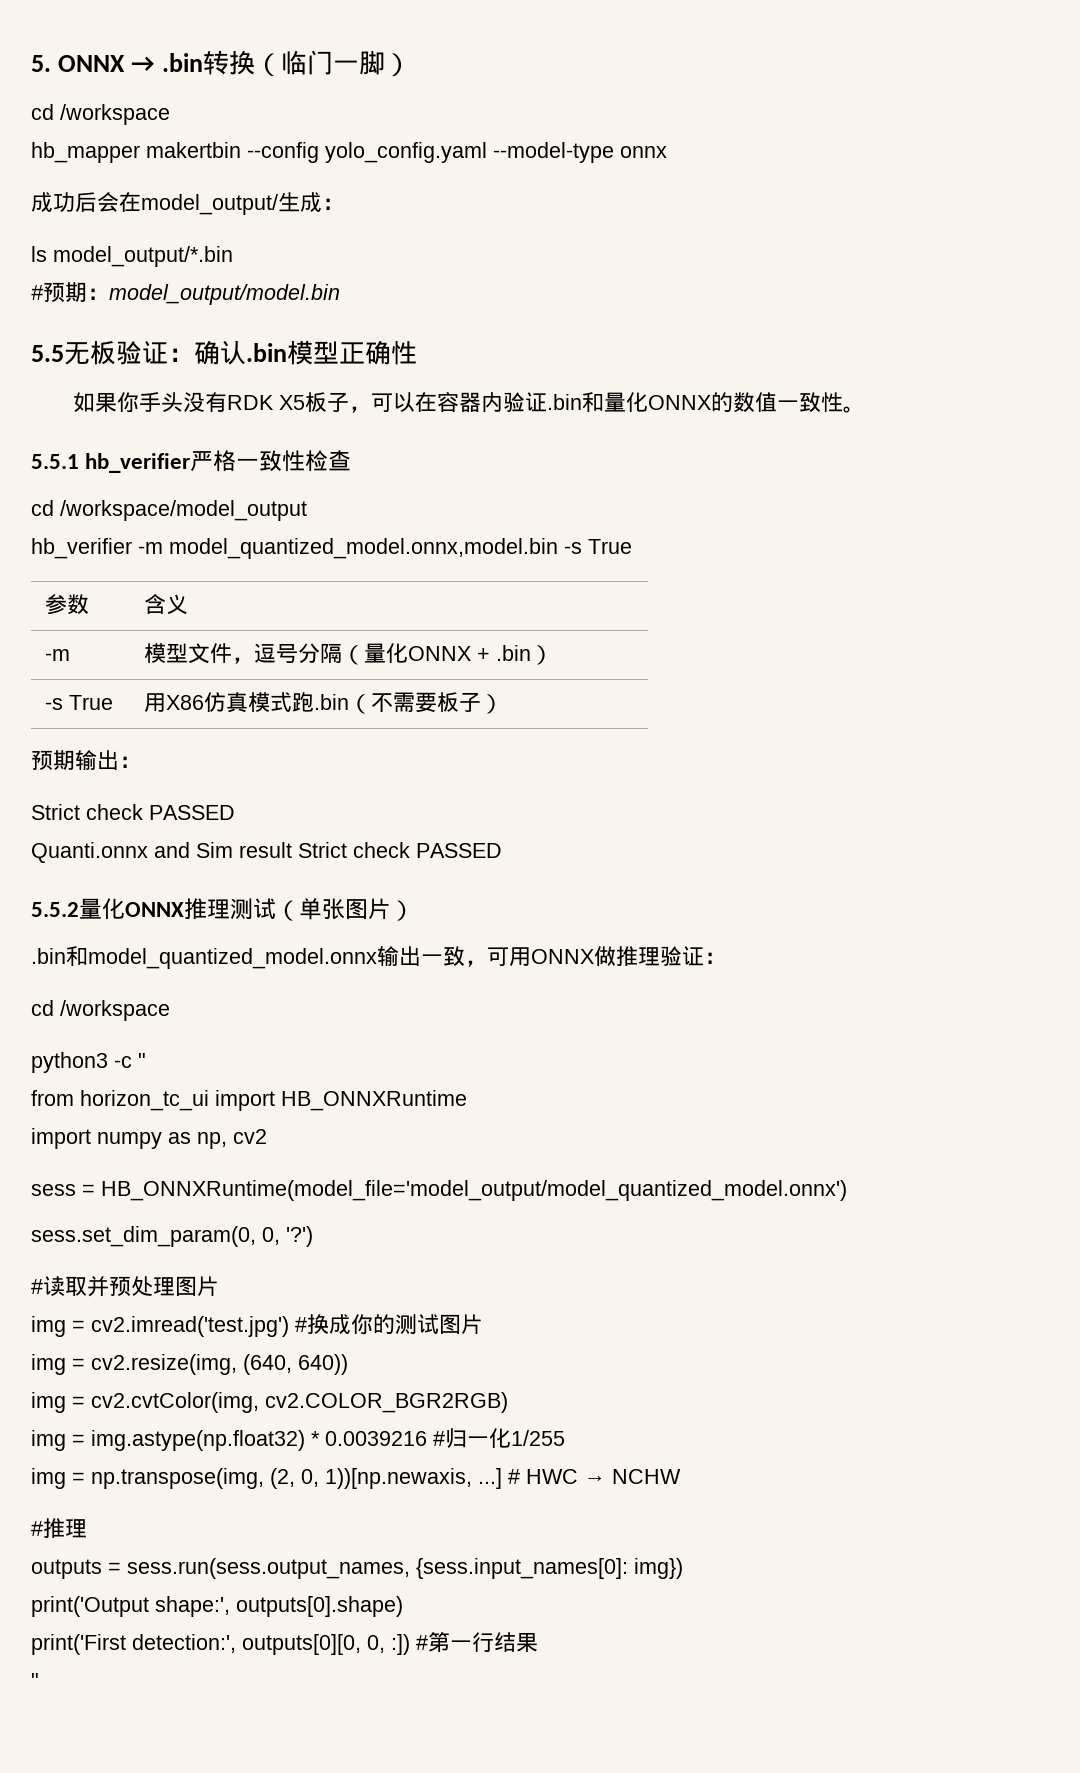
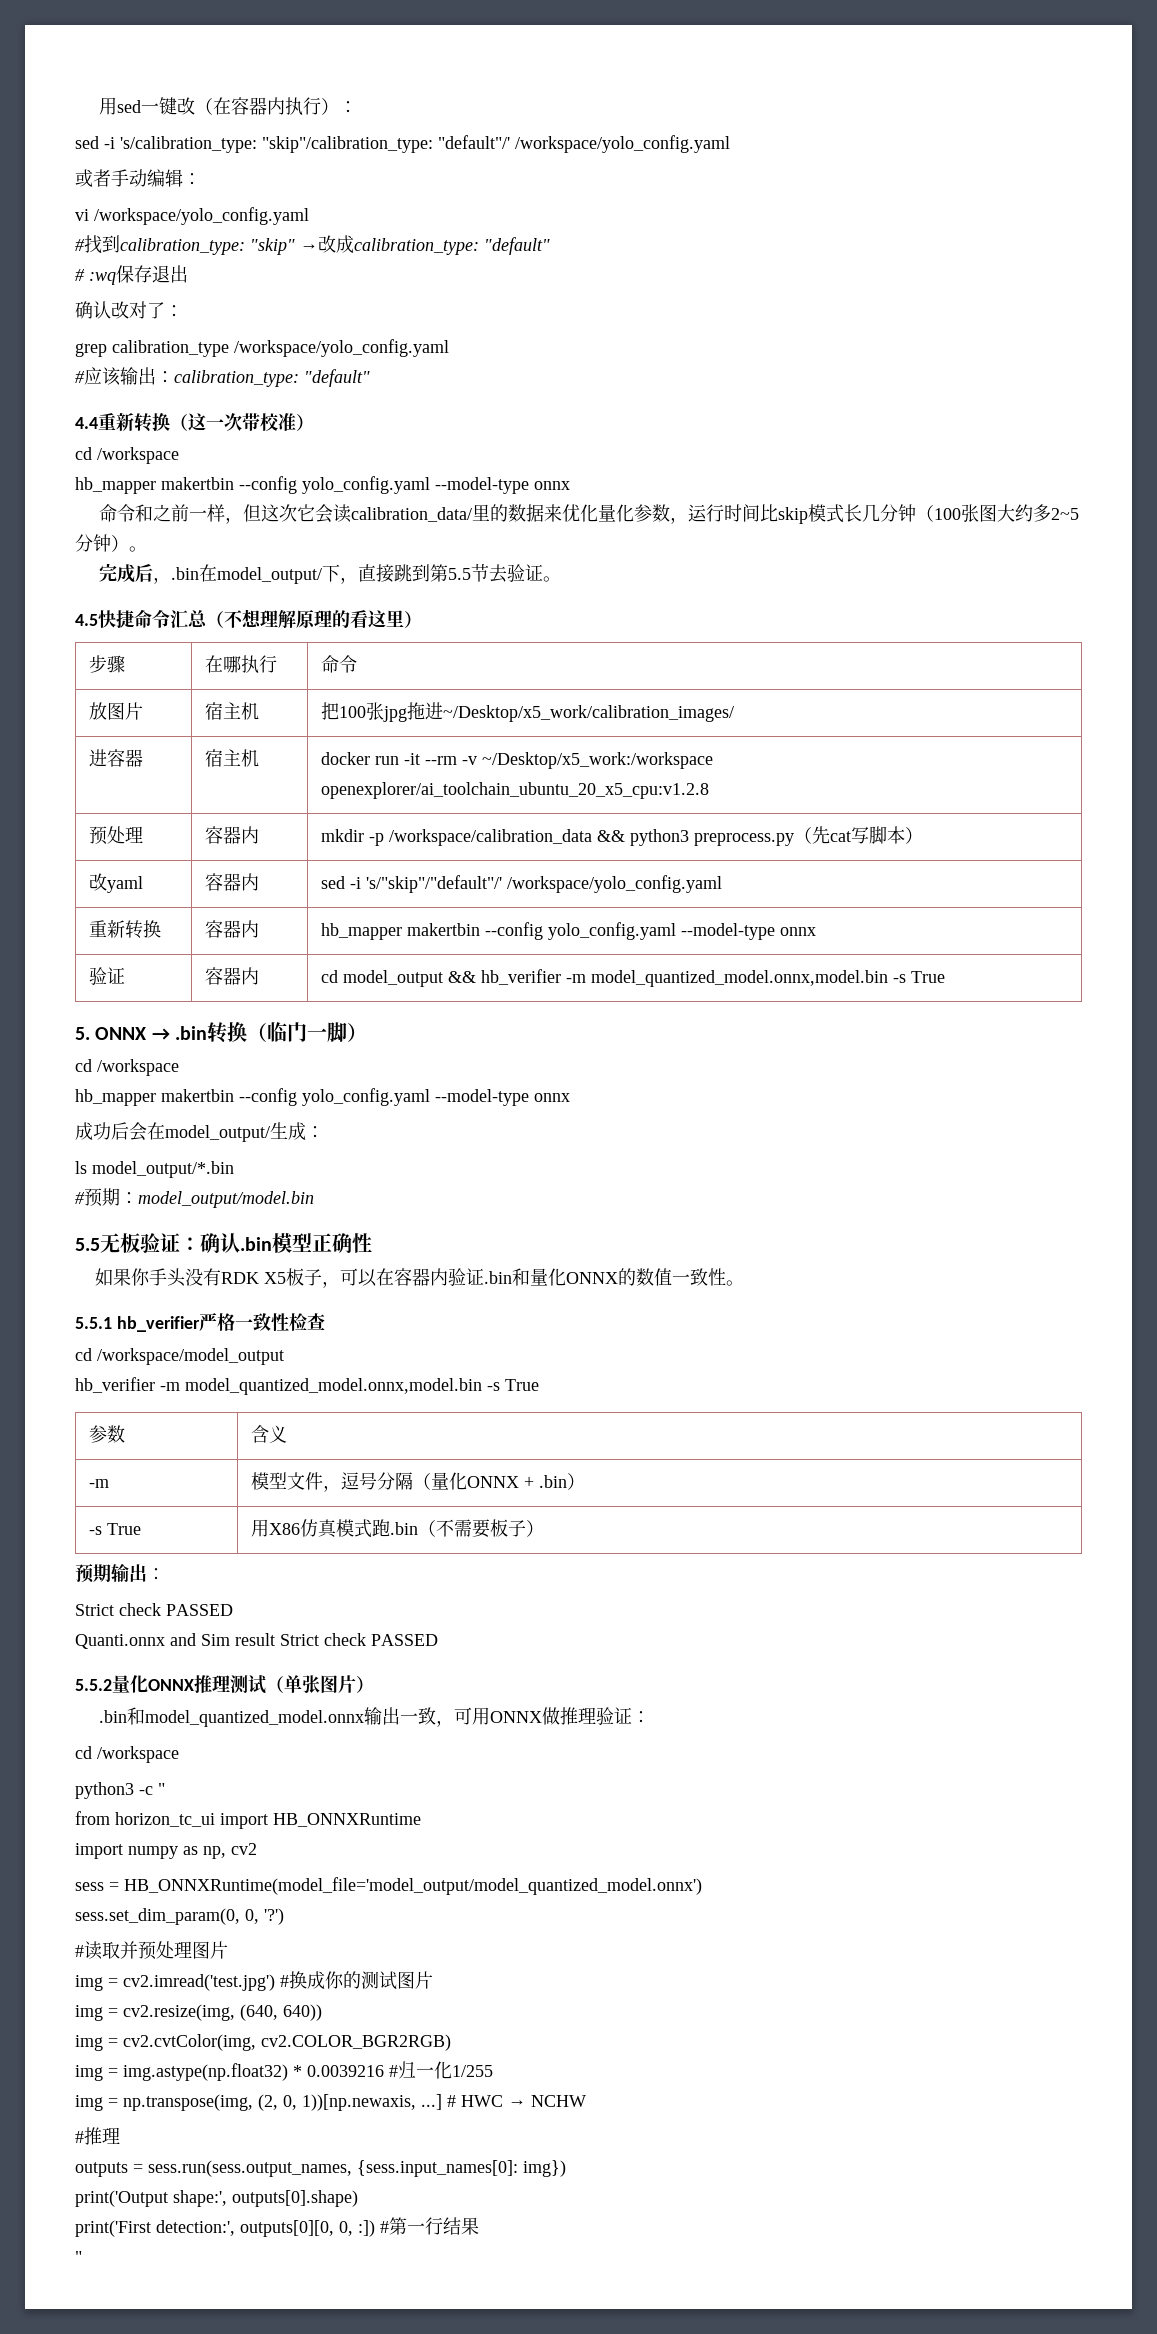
(31, 63) none -> [98,97,357,115] [75,135,730,153] [75,169,201,187] [75,207,309,225] [75,235,550,255] [75,265,188,285] [75,301,183,319] [75,339,449,357] [75,367,370,387] [75,412,314,432] [75,447,179,464] [75,476,570,494] [98,504,1079,524] [75,534,147,552] [98,563,561,584] [75,609,422,629] [88,655,125,673] [204,655,277,673] [320,655,357,673] [88,702,143,720] [204,702,259,720] [320,702,734,722] [88,749,143,767] [204,749,259,767] [320,752,713,769] [320,782,709,799] [88,826,143,845] [204,826,259,844] [320,826,923,846] [88,873,143,893] [204,873,259,891] [320,875,722,893] [88,920,161,939] [204,920,259,938] [320,922,816,940] [88,967,125,985] [204,967,259,985] [320,969,945,987] 用sed一键改（在容器内执行）： // sed -i 's/calibration_type: "skip"/calibration_type: "default"/' /workspace/yolo_config.yaml // 或者手动编辑： // vi /workspace/yolo_config.yaml // #找到calibration_type: "skip" →改成calibration_type: "default" // # :wq保存退出 // 确认改对了： // grep calibration_type /workspace/yolo_config.yaml // #应该输出：calibration_type: "default" // 4.4重新转换（这一次带校准） // cd /workspace // hb_mapper makertbin --config yolo_config.yaml --model-type onnx // 命令和之前一样，但这次它会读calibration_data/里的数据来优化量化参数，运行时间比skip模式长几分钟（100张图大约多2~5分钟）。 // 完成后，.bin在model_output/下，直接跳到第5.5节去验证。 // 4.5快捷命令汇总（不想理解原理的看这里） // 步骤 | 在哪执行 | 命令 // 放图片 | 宿主机 | 把100张jpg拖进~/Desktop/x5_work/calibration_images/ // 进容器 | 宿主机 | docker run -it --rm -v ~/Desktop/x5_work:/workspace openexplorer/ai_toolchain_ubuntu_20_x5_cpu:v1.2.8 // 预处理 | 容器内 | mkdir -p /workspace/calibration_data && python3 preprocess.py（先cat写脚本） // 改yaml | 容器内 | sed -i 's/"skip"/"default"/' /workspace/yolo_config.yaml // 重新转换 | 容器内 | hb_mapper makertbin --config yolo_config.yaml --model-type onnx // 验证 | 容器内 | cd model_output && hb_verifier -m model_quantized_model.onnx,model.bin -s True //

